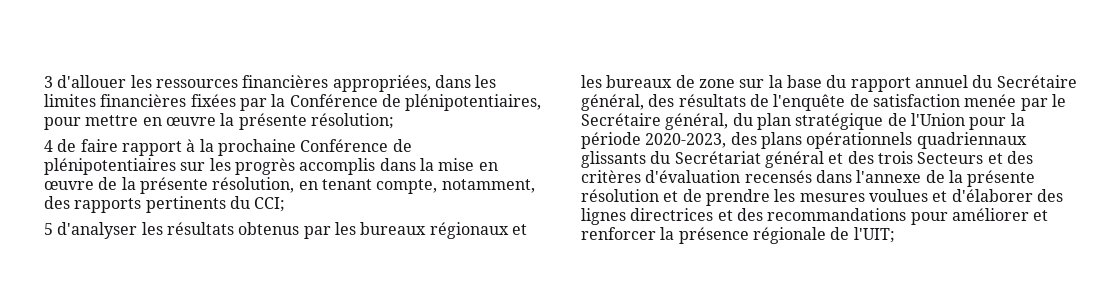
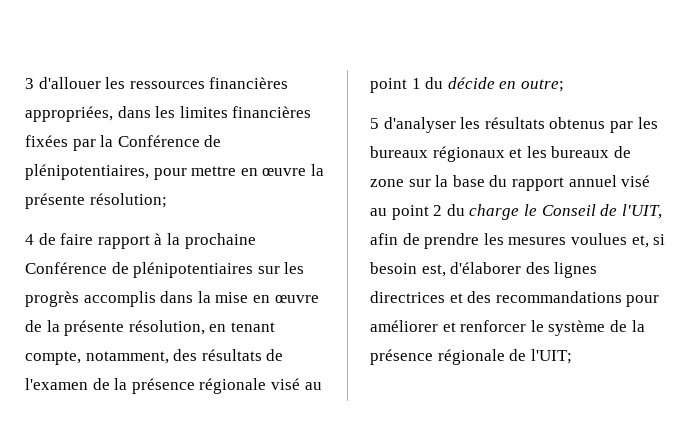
[74,196,286,213] rapports pertinents du CCI; -> [201,349,284,361] [25,378,322,394] [370,77,564,93] résultats de l'examen de la présence régionale visé au point 1 du décide en outre;
[972,75,1077,88] [581,94,1066,111] [581,113,1025,130] [581,132,1027,149] [581,151,1033,168] [581,170,1036,187] [581,189,679,202] du Secrétaire général, des résultats de l'enquête de satisfaction menée par le Secrétaire général, du plan stratégique de l'Union pour la période 2020-2023, des plans opérationnels quadriennaux glissants du Secrétariat général et des trois Secteurs et des critères d'évaluation recensés dans l'annexe de la présente résolution et -> [621,175,651,187] [370,204,662,220] [370,233,398,245] visé au point 2 du charge le Conseil de l'UIT, afin
[932,191,948,202] et -> [631,234,666,248] [370,262,446,277] et, si besoin est,
(656, 233) none -> [530,320,627,336] le système de

